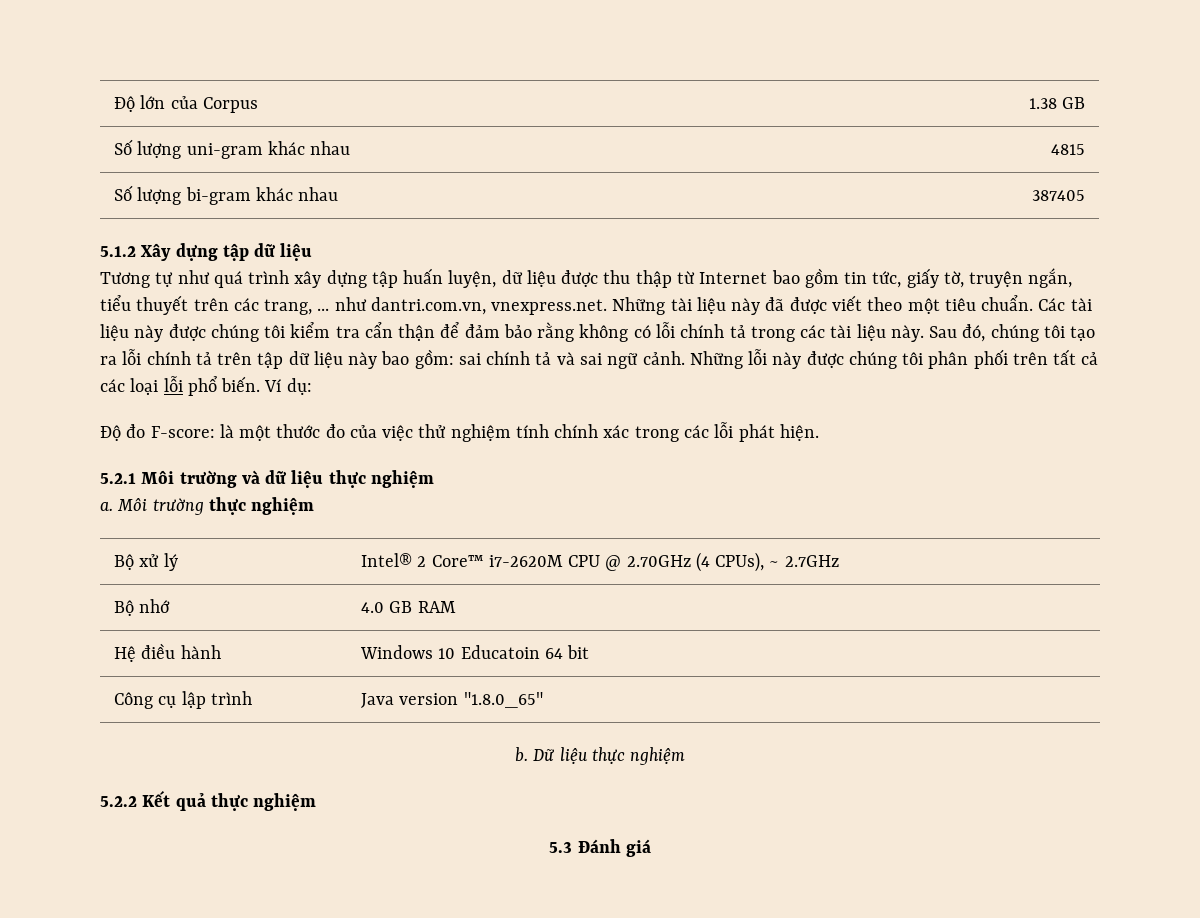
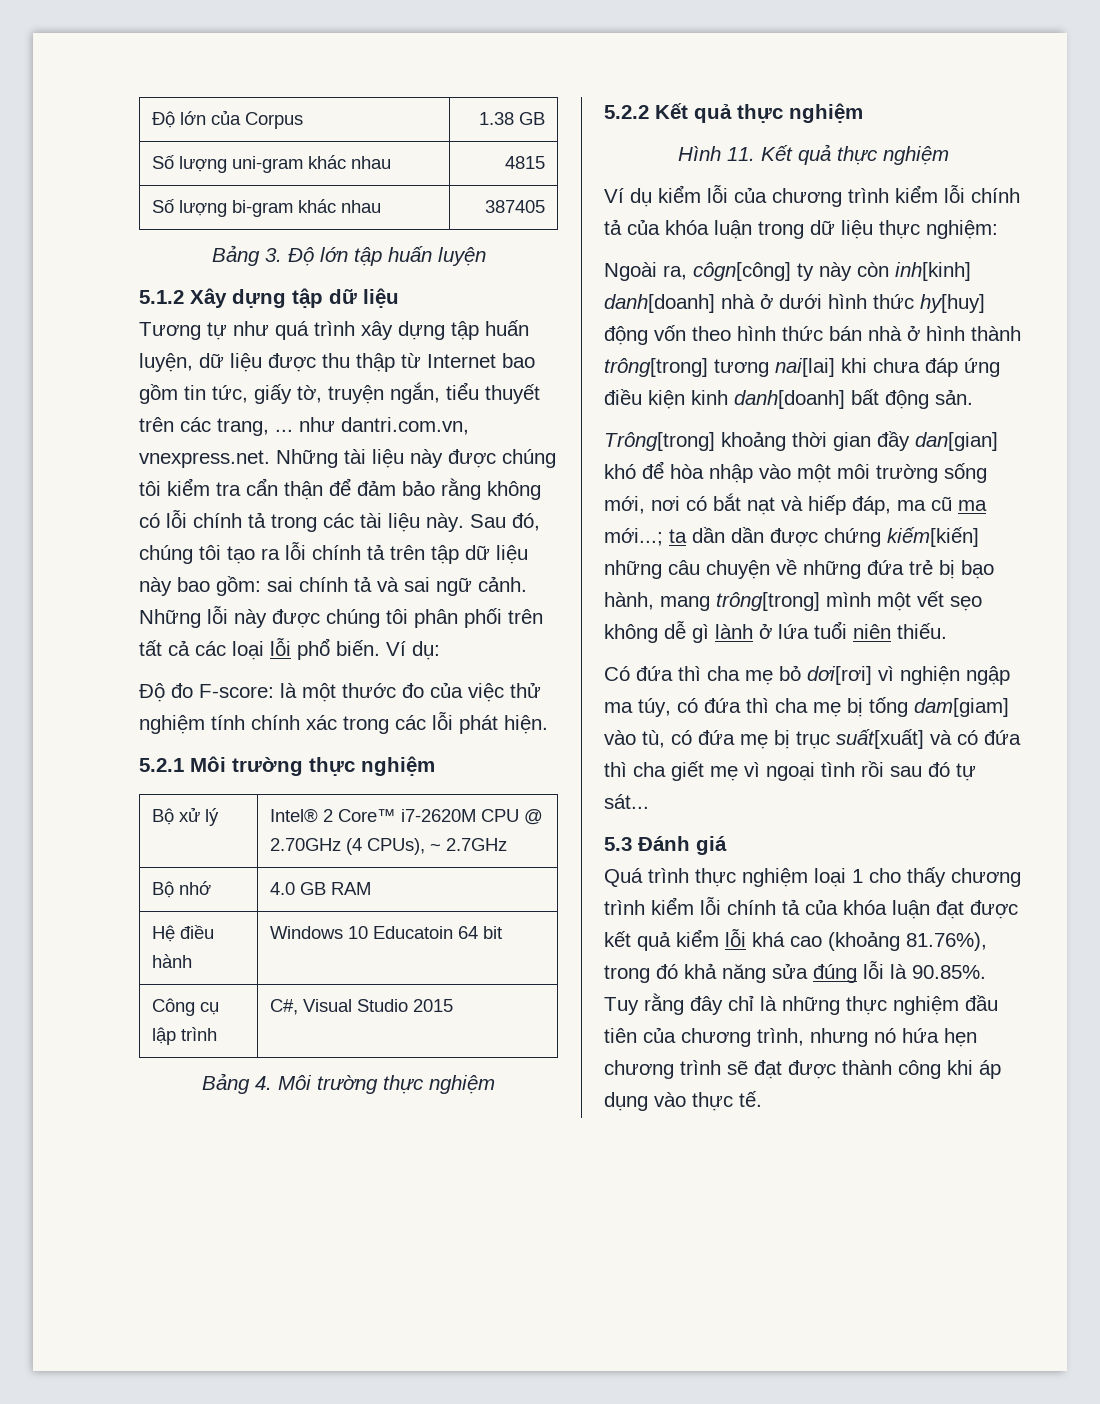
(1085, 195) none -> [211,245,486,266] // Bảng 3. Độ lớn tập huấn luyện
[765,295,1092,314] [100,324,164,342] đã được viết theo một tiêu chuẩn. Các tài liệu này -> (443, 458) none
[241,470,434,488] [100,498,204,515] và dữ liệu thực nghiệm // a. Môi trường -> (303, 766) none
[361,692,543,708] [514,747,588,764] Java version "1.8.0_65" // b. Dữ liệu -> [269,999,453,1015] [202,1073,378,1094] C#, Visual Studio 2015 // Bảng 4. Môi trường
[549,839,651,857] 5.3 Đánh giá -> [678,144,949,165] [604,185,1020,207] [604,219,998,239] [604,262,971,281] [604,293,985,313] [604,325,1021,345] [604,358,1000,377] [604,389,973,409] [604,431,998,451] [604,461,987,483] [604,493,987,515] [604,527,979,547] [604,559,994,579] [604,591,982,611] [604,621,947,643] [604,665,1010,685] [604,697,1009,717] [604,729,1021,749] [604,761,976,781] [604,794,649,809] [604,836,727,855] [604,867,1021,887] [604,897,1018,919] [604,929,987,951] [604,961,986,983] [604,993,998,1015] [604,1027,977,1047] [604,1060,1001,1079] [604,1091,762,1111] Hình 11. Kết quả thực nghiệm // Ví dụ kiểm lỗi của chương trình kiểm lỗi chính tả của khóa luận trong dữ liệu thực nghiệm: // Ngoài ra, côgn[công] ty này còn inh[kinh] danh[doanh] nhà ở dưới hình thức hy[huy] động vốn theo hình thức bán nhà ở hình thành trông[trong] tương nai[lai] khi chưa đáp ứng điều kiện kinh danh[doanh] bất động sản. // Trông[trong] khoảng thời gian đầy dan[gian] khó để hòa nhập vào một môi trường sống mới, nơi có bắt nạt và hiếp đáp, ma cũ ma mới...; ta dần dần được chứng kiếm[kiến] những câu chuyện về những đứa trẻ bị bạo hành, mang trông[trong] mình một vết sẹo không dễ gì lành ở lứa tuổi niên thiếu. // Có đứa thì cha mẹ bỏ dơi[rơi] vì nghiện ngập ma túy, có đứa thì cha mẹ bị tống dam[giam] vào tù, có đứa mẹ bị trục suất[xuất] và có đứa thì cha giết mẹ vì ngoại tình rồi sau đó tự sát... // 5.3 Đánh giá // Quá trình thực nghiệm loại 1 cho thấy chương trình kiểm lỗi chính tả của khóa luận đạt được kết quả kiểm lỗi khá cao (khoảng 81.76%), trong đó khả năng sửa đúng lỗi là 90.85%. Tuy rằng đây chỉ là những thực nghiệm đầu tiên của chương trình, nhưng nó hứa hẹn chương trình sẽ đạt được thành công khi áp dụng vào thực tế.

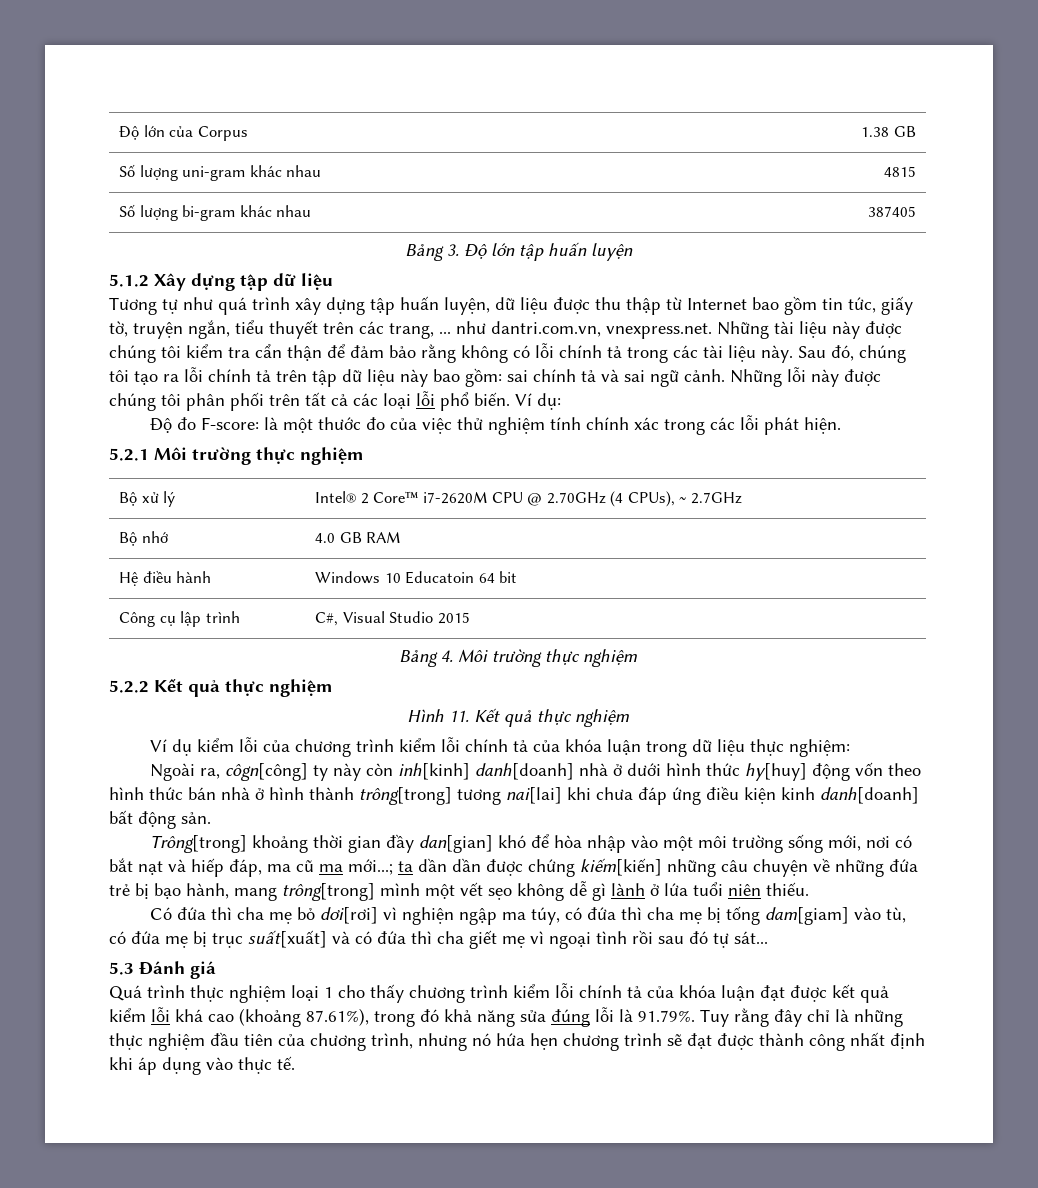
[906,932,987,951] 81.76%), -> [306,1008,369,1026] 87.61%),
[912,965,986,979] 90.85%. -> [638,1010,695,1022] 91.79%.
(941, 1069) none -> [850,1032,925,1049] nhất định

